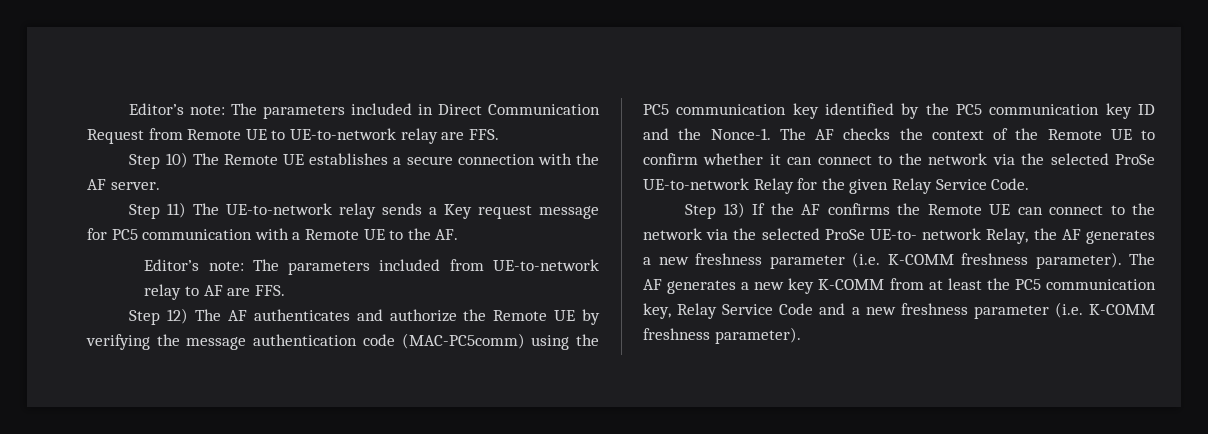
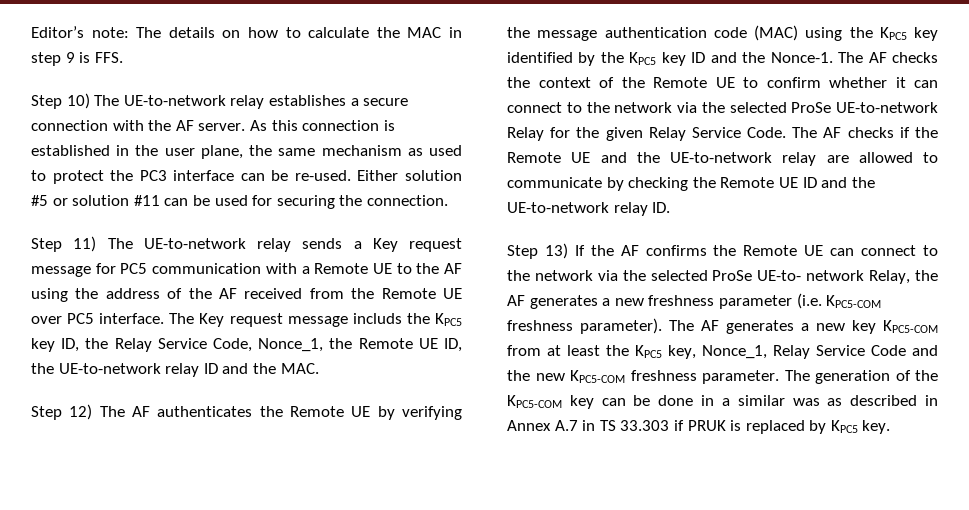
[129,103,600,119] [87,128,465,144] Editor’s note: The parameters included in Direct Communication Request from Remote UE to UE-to-network relay are -> [31,26,463,38] [31,52,91,66] Editor’s note: The details on how to calculate the MAC in step 9 is
[223,154,305,165] Remote UE -> [123,95,265,109] UE-to-network relay
(160, 186) none -> [249,120,395,131] [31,145,463,159] [31,170,462,184] [31,195,448,209] As this connection is established in the user plane, the same mechanism as used to protect the PC3 interface can be re-used. Either solution #5 or solution #11 can be used for securing the connection.
[435,229,459,240] [144,259,599,275] [144,284,285,300] AF. // Editor’s note: The parameters included from UE-to-network relay to AF are FFS. -> [443,263,462,274] [31,288,462,302] [31,313,462,327] [31,338,462,352] [31,363,319,377] AF using the address of the AF received from the Remote UE over PC5 interface. The Key request message includs the KPC5 key ID, the Relay Service Code, Nonce_1, the Remote UE ID, the UE-to-network relay ID and the MAC.
[356,309,457,322] and authorize -> (253, 411) none
[401,333,599,350] [643,104,787,115] (MAC-PC5comm) using the PC5 communication -> [754,25,907,41] (MAC) using the KPC5
[956,104,1100,115] PC5 communication -> [629,52,657,65] KPC5
(1030, 184) none -> [792,127,938,138] [507,152,938,166] [507,177,875,191] [507,202,671,216] The AF checks if the Remote UE and the UE-to-network relay are allowed to communicate by checking the Remote UE ID and the UE-to-network relay ID.
[887,254,954,265] K-COMM -> [826,295,882,308] KPC5-COM
[818,279,885,290] K-COMM -> [883,320,938,333] KPC5-COM
[1014,279,1156,290] [643,303,671,319] PC5 communication key, -> [635,345,767,359] KPC5 key, Nonce_1,
[851,302,1155,319] [643,327,801,344] a new freshness parameter (i.e. K-COMM freshness parameter). -> [507,370,938,384] [507,395,938,409] [507,420,891,434] the new KPC5-COM freshness parameter. The generation of the KPC5-COM key can be done in a similar was as described in Annex A.7 in TS 33.303 if PRUK is replaced by KPC5 key.

